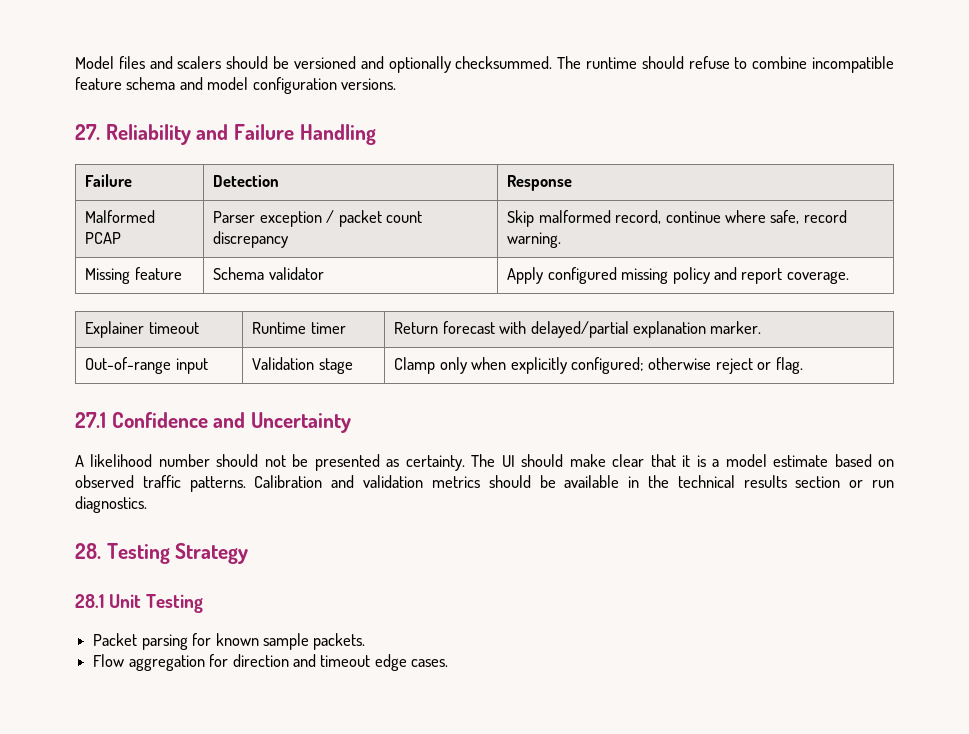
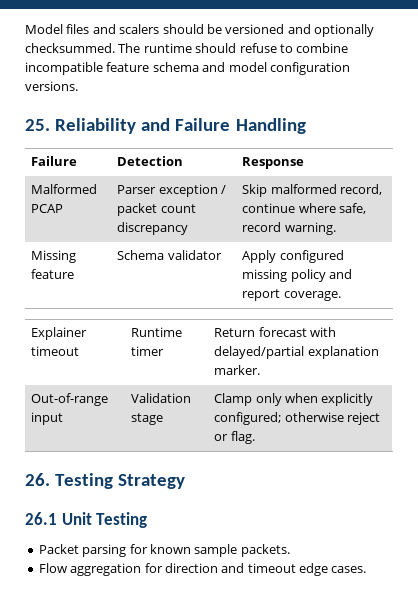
[75,124,100,140] 27. -> [25,119,50,131] 25.
[75,412,351,433] [75,454,895,471] [75,475,894,492] [75,496,147,513] [75,543,101,559] 27.1 Confidence and Uncertainty // A likelihood number should not be presented as certainty. The UI should make clear that it is a model estimate based on observed traffic patterns. Calibration and validation metrics should be available in the technical results section or run diagnostics. // 28. -> [25,473,50,486] 26.
[75,594,104,608] 28.1 -> [25,512,57,525] 26.1

